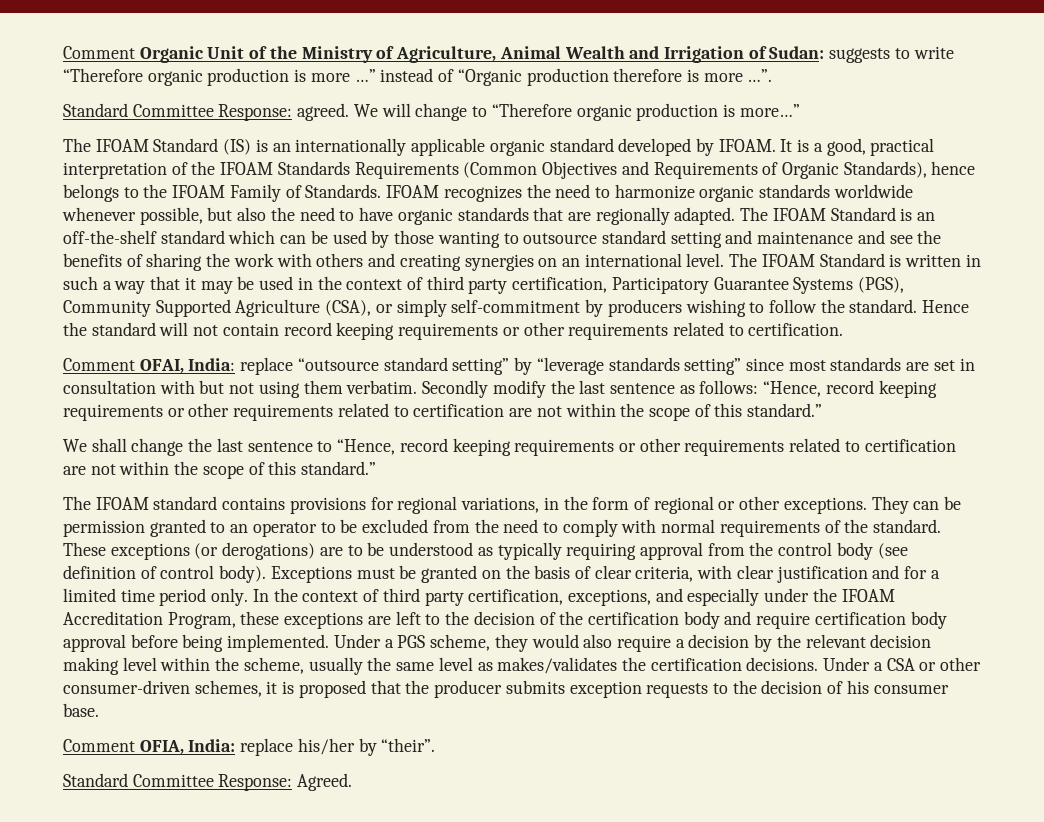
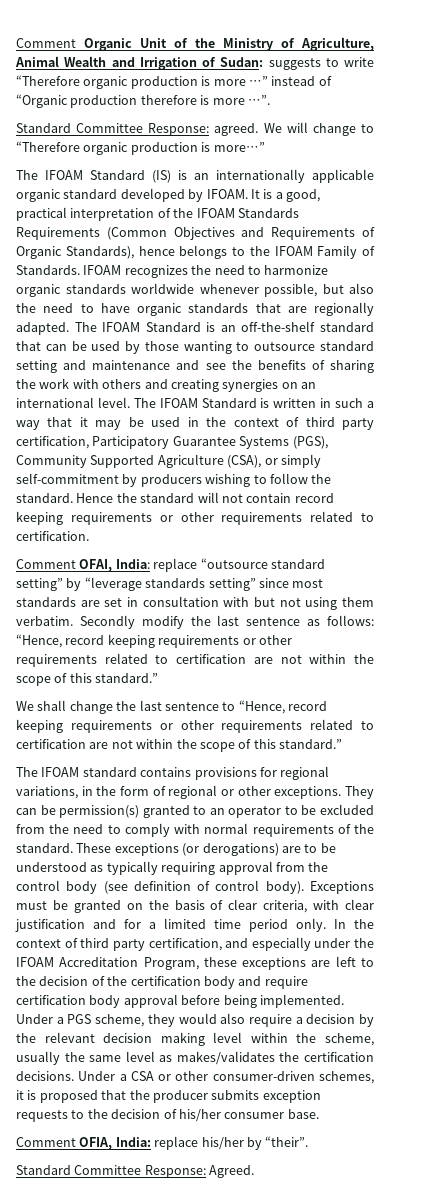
[228,230,276,244] which -> [16,341,41,351] that
[63,520,145,537] permission -> [59,805,140,818] permission(s)
[567,589,651,606] exceptions, -> (222, 944) none
[846,680,869,694] his -> [178,1109,221,1122] his/her

